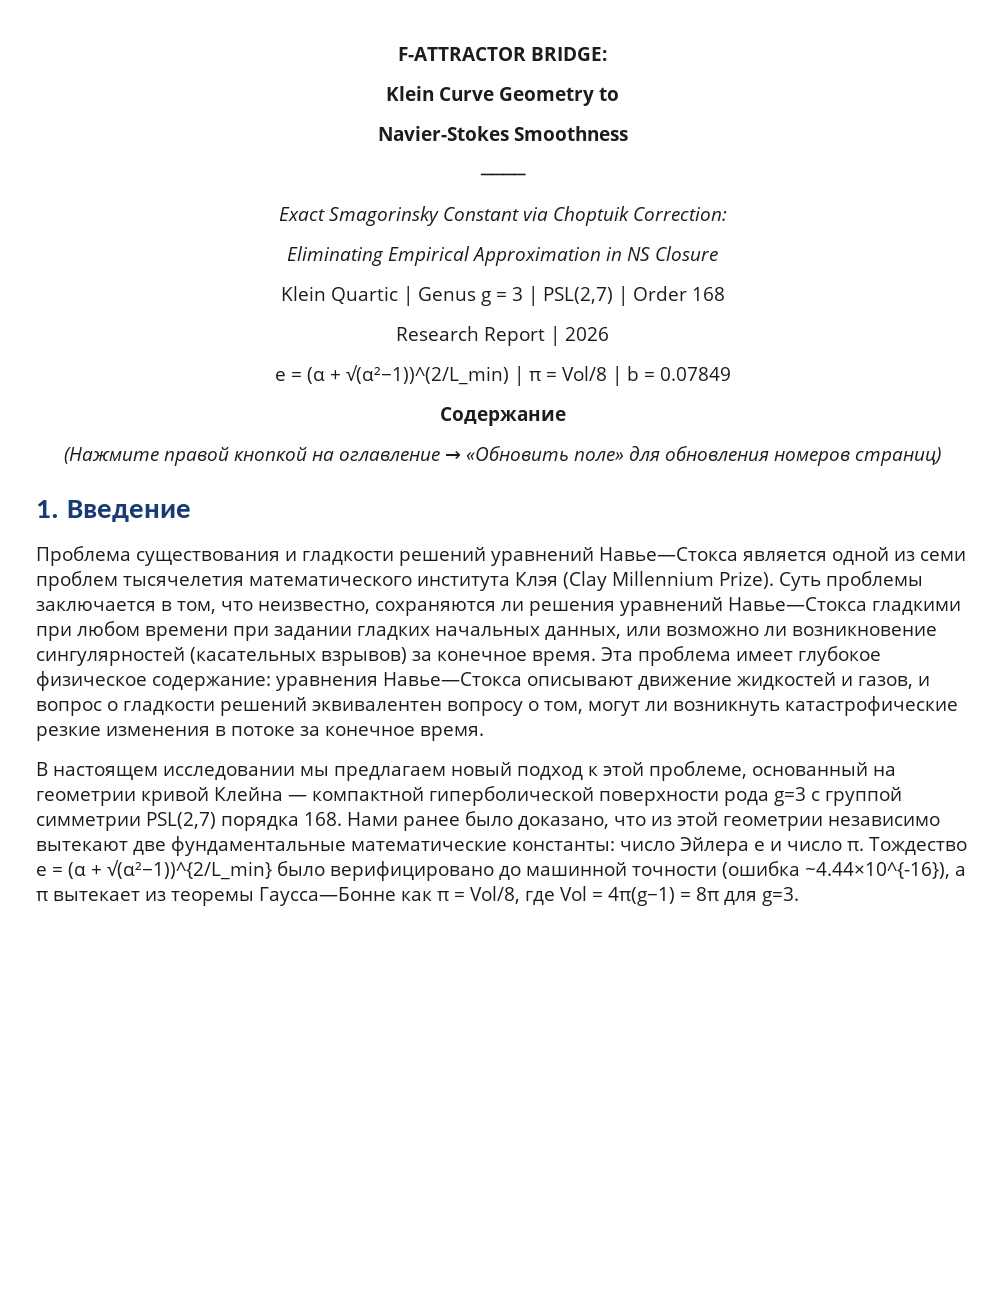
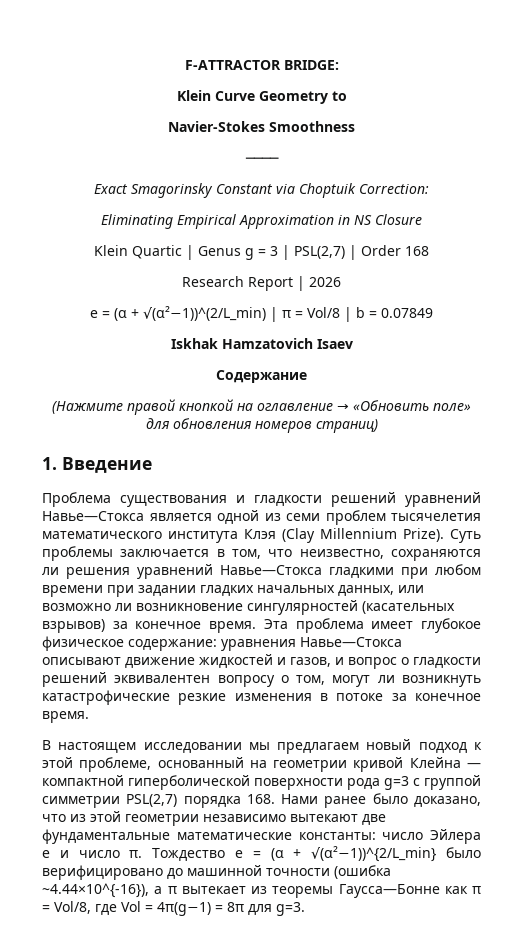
(731, 374) none -> [170,338,353,349] // Iskhak Hamzatovich Isaev

